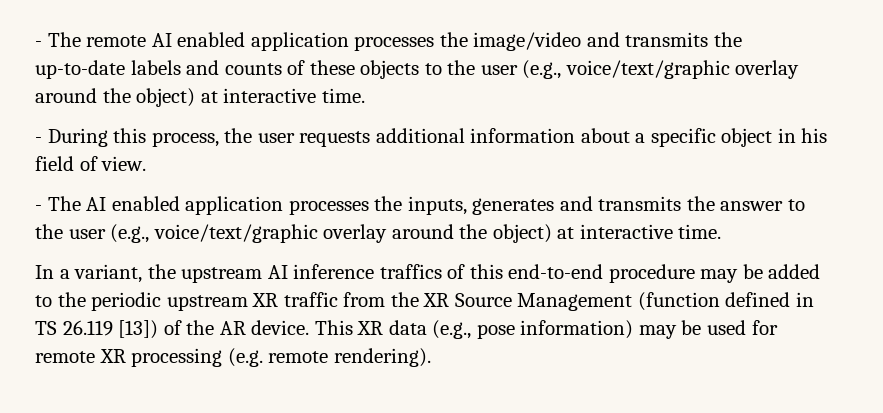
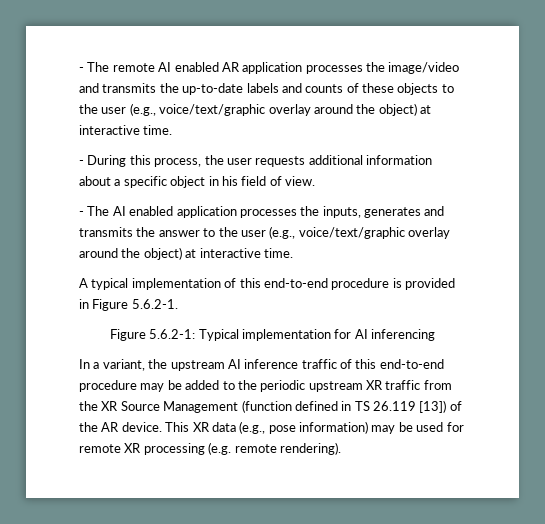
(246, 39) none -> [221,62,240,72] AR
(722, 231) none -> [79,278,455,290] [79,299,178,311] [109,329,436,341] // A typical implementation of this end-to-end procedure is provided in Figure 5.6.2-1. // Figure 5.6.2-1: Typical implementation for AI inferencing
[379,264,442,279] traffics -> [301,359,337,369] traffic

